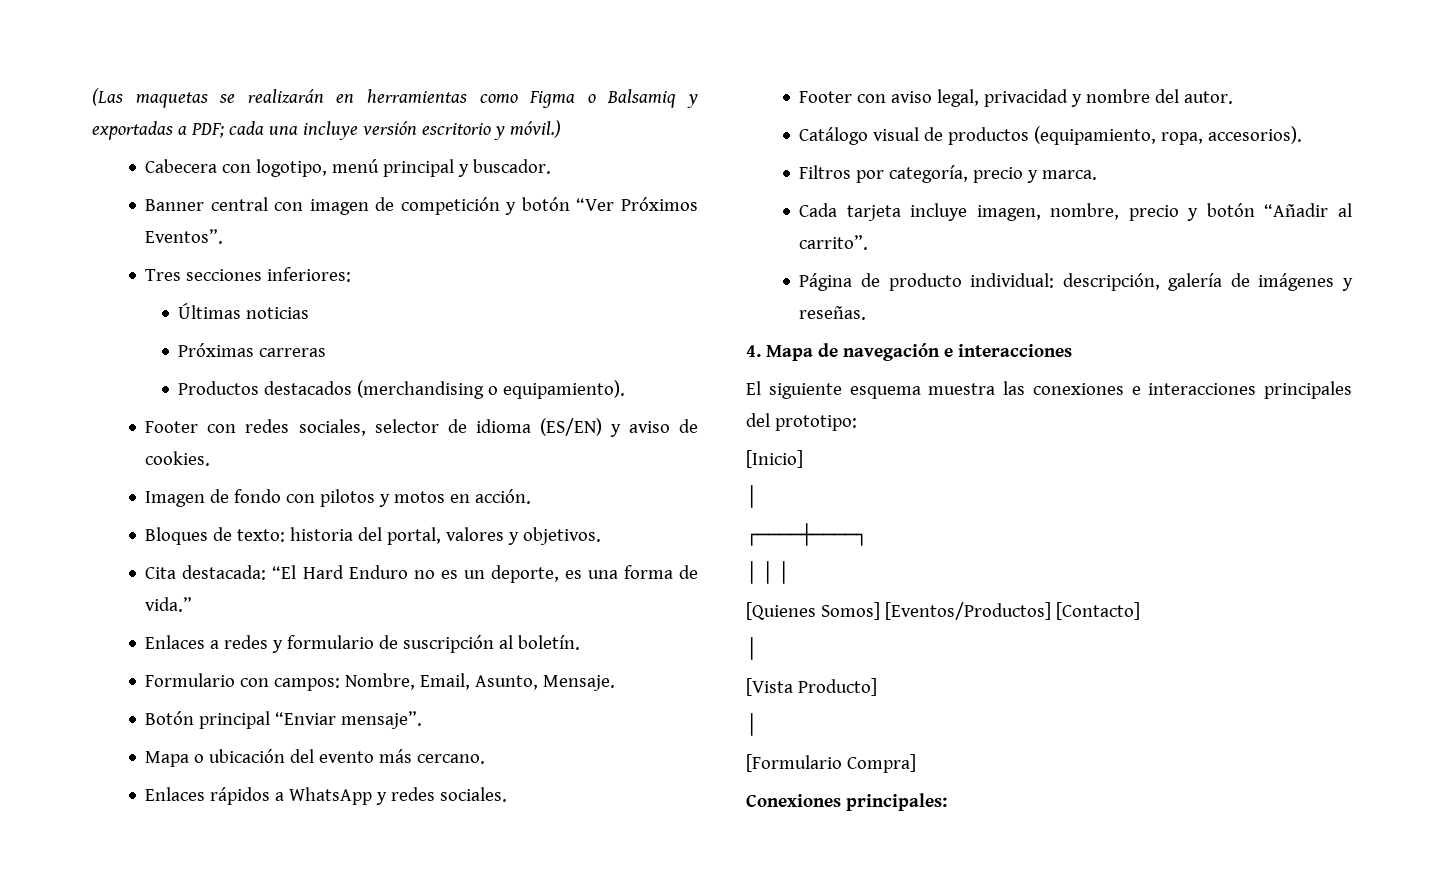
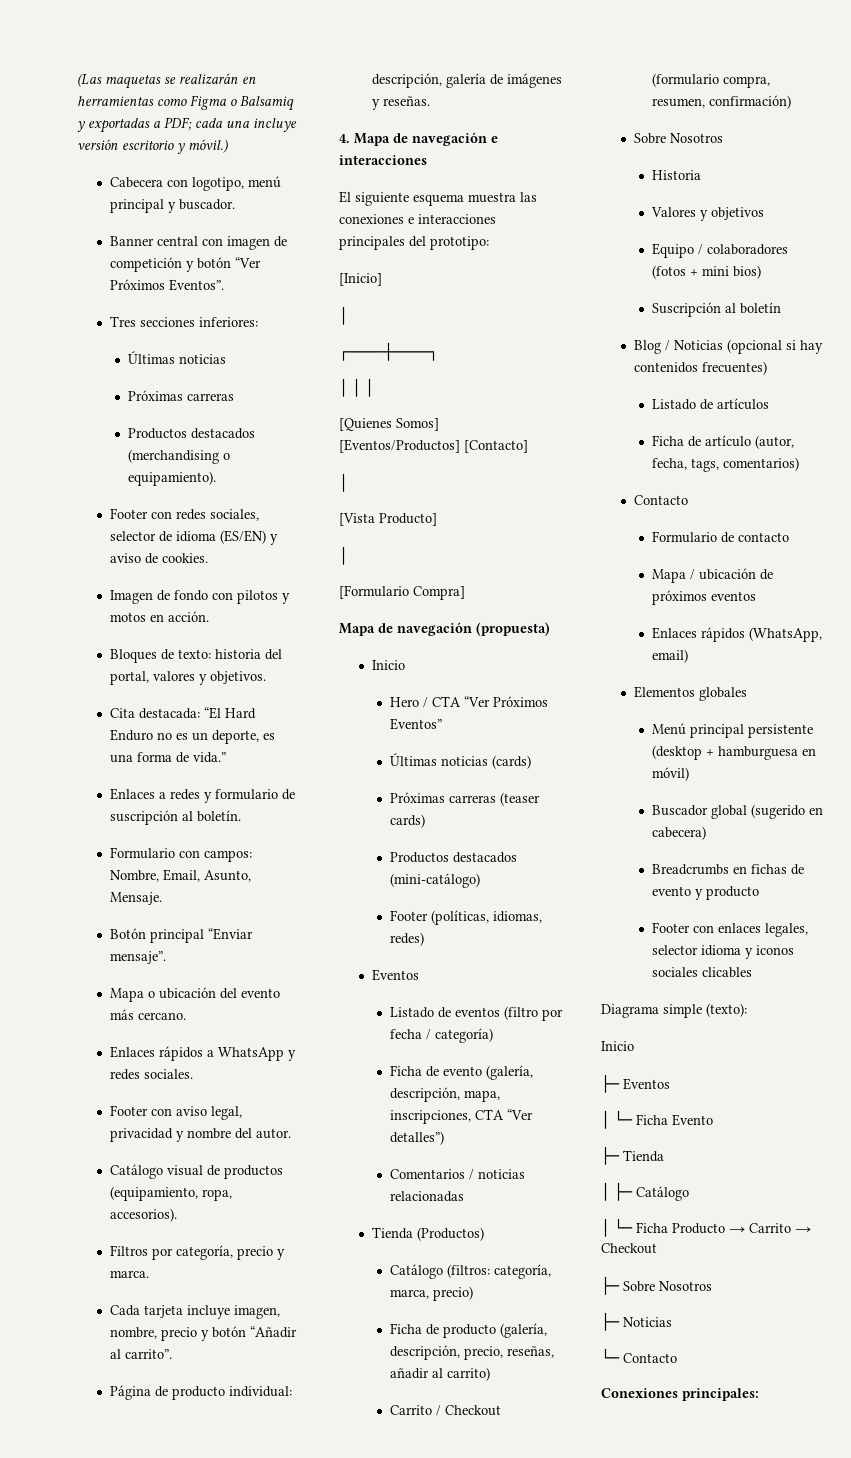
(916, 763) none -> [339,622,550,636] [372,660,406,670] [389,696,548,708] [389,718,442,730] [389,753,531,769] [389,792,540,806] [389,814,425,828] [389,852,517,863] [389,873,480,888] [389,910,542,925] [389,932,424,946] [372,969,420,981] [389,1006,563,1021] [389,1028,493,1043] [389,1065,533,1080] [389,1087,500,1102] [389,1109,533,1124] [389,1131,444,1145] [389,1169,525,1180] [389,1191,464,1202] [372,1227,485,1241] [389,1264,551,1279] [389,1286,473,1301] [389,1323,547,1338] [389,1345,554,1360] [389,1367,490,1381] [389,1405,501,1416] [651,73,770,88] [651,95,791,109] [634,133,724,144] [651,170,701,180] [650,207,764,221] [651,243,788,258] [651,265,761,279] [651,302,781,317] [634,339,824,354] [634,361,768,375] [651,398,769,410] [651,435,794,449] [651,457,799,472] [634,495,689,505] [651,531,789,543] [651,568,773,583] [651,590,756,605] [651,627,822,642] [651,649,688,663] [634,686,748,701] [651,723,813,738] [651,745,816,760] [651,767,689,781] [651,804,823,819] [651,826,706,840] [651,864,804,875] [651,886,759,900] [651,922,808,937] [651,945,794,959] [651,967,752,978] [601,1003,747,1018] [601,1041,634,1051] [601,1074,670,1093] [601,1110,713,1129] [601,1146,664,1165] [601,1182,689,1201] [601,1218,811,1237] [601,1243,657,1254] [601,1276,712,1295] [601,1312,672,1331] [601,1348,677,1363] // Mapa de navegación (propuesta) // Inicio // Hero / CTA “Ver Próximos Eventos” // Últimas noticias (cards) // Próximas carreras (teaser cards) // Productos destacados (mini-catálogo) // Footer (políticas, idiomas, redes) // Eventos // Listado de eventos (filtro por fecha / categoría) // Ficha de evento (galería, descripción, mapa, inscripciones, CTA “Ver detalles”) // Comentarios / noticias relacionadas // Tienda (Productos) // Catálogo (filtros: categoría, marca, precio) // Ficha de producto (galería, descripción, precio, reseñas, añadir al carrito) // Carrito / Checkout (formulario compra, resumen, confirmación) // Sobre Nosotros // Historia // Valores y objetivos // Equipo / colaboradores (fotos + mini bios) // Suscripción al boletín // Blog / Noticias (opcional si hay contenidos frecuentes) // Listado de artículos // Ficha de artículo (autor, fecha, tags, comentarios) // Contacto // Formulario de contacto // Mapa / ubicación de próximos eventos // Enlaces rápidos (WhatsApp, email) // Elementos globales // Menú principal persistente (desktop + hamburguesa en móvil) // Buscador global (sugerido en cabecera) // Breadcrumbs en fichas de evento y producto // Footer con enlaces legales, selector idioma y iconos sociales clicables // Diagrama simple (texto): // Inicio // ├─ Eventos // │ └─ Ficha Evento // ├─ Tienda // │ ├─ Catálogo // │ └─ Ficha Producto → Carrito → Checkout // ├─ Sobre Nosotros // ├─ Noticias // └─ Contacto

